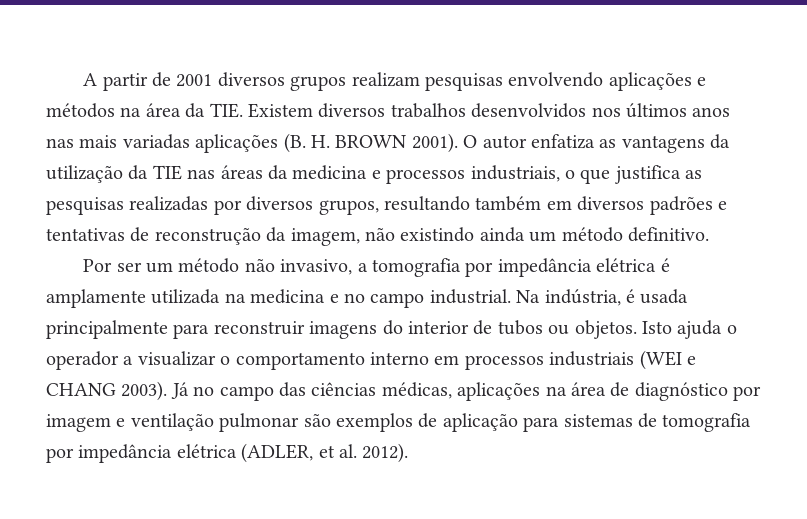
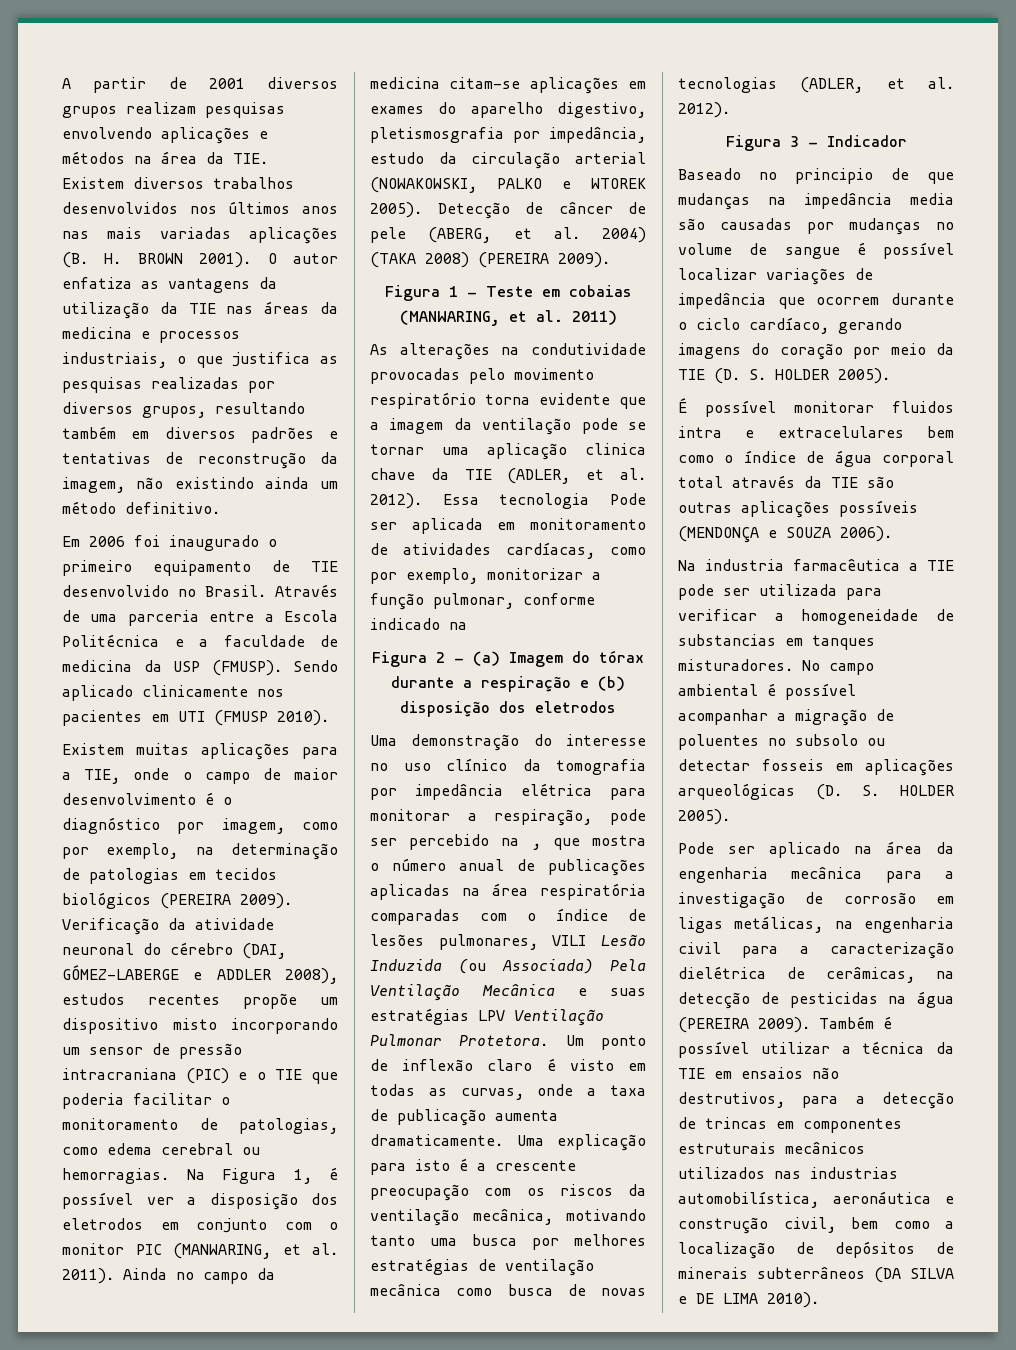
[83,258,670,277] [46,289,689,308] [46,320,737,339] [46,350,696,370] [46,381,762,401] [46,413,752,432] [46,443,409,463] Por ser um método não invasivo, a tomografia por impedância elétrica é amplamente utilizada na medicina e no campo industrial. Na indústria, é usada principalmente para reconstruir imagens do interior de tubos ou objetos. Isto ajuda o operador a visualizar o comportamento interno em processos industriais (WEI e CHANG 2003). Já no campo das ciências médicas, aplicações na área de diagnóstico por imagem e ventilação pulmonar são exemplos de aplicação para sistemas de tomografia por impedância elétrica (ADLER, et al. 2012). -> [62,535,277,551] [62,560,338,576] [62,584,338,597] [62,610,338,626] [62,634,338,647] [62,660,338,676] [62,685,284,701] [62,710,329,726] [62,743,338,760] [62,768,338,784] [62,792,232,805] [62,817,338,834] [62,843,338,860] [62,868,277,884] [62,892,292,909] [62,918,274,935] [62,942,286,959] [62,965,338,984] [62,993,338,1009] [62,1018,338,1034] [62,1043,242,1059] [62,1068,338,1084] [62,1093,230,1109] [62,1118,338,1134] [62,1143,260,1155] [62,1167,338,1184] [62,1192,338,1210] [62,1218,338,1233] [62,1243,338,1259] [62,1268,275,1284] [370,77,646,94] [370,102,646,118] [370,127,646,143] [370,152,646,169] [370,177,646,193] [370,202,646,219] [370,227,646,243] [370,252,610,268] [384,285,632,301] [399,310,617,326] [370,343,646,360] [370,368,594,384] [370,392,646,409] [370,418,646,435] [370,443,646,460] [370,468,646,484] [370,493,646,509] [370,518,646,534] [370,542,646,559] [370,568,601,584] [370,593,595,610] [370,618,467,630] [372,650,644,667] [391,676,625,692] [400,701,616,717] [370,734,646,751] [370,758,646,775] [370,783,646,800] [370,809,646,826] [370,834,646,850] [370,858,646,876] [370,883,646,900] [370,908,646,925] [370,934,646,950] [370,959,646,974] [370,984,646,1001] [370,1008,604,1026] [370,1034,646,1050] [370,1058,646,1071] [370,1084,646,1100] [370,1109,558,1126] [370,1134,646,1151] [370,1158,576,1175] [370,1184,646,1201] [370,1209,646,1226] [370,1234,646,1250] [370,1258,594,1276] [370,1284,646,1296] [678,77,954,93] [678,102,730,118] [725,135,907,151] [678,168,954,184] [678,193,954,210] [678,218,954,235] [678,242,954,259] [678,268,873,285] [678,293,954,309] [678,317,902,334] [678,343,954,360] [678,368,890,384] [678,398,954,417] [678,426,954,438] [678,450,954,467] [678,475,894,488] [678,500,918,518] [678,526,892,543] [678,559,954,571] [678,584,882,600] [678,609,954,625] [678,634,875,650] [678,659,874,675] [678,683,856,700] [678,709,894,726] [678,734,885,750] [678,759,954,776] [678,783,954,800] [678,809,730,825] [678,841,954,858] [678,867,954,883] [678,892,954,909] [678,916,954,933] [678,942,954,959] [678,966,954,983] [678,991,954,1009] [678,1016,892,1033] [678,1041,954,1058] [678,1067,839,1079] [678,1092,954,1109] [678,1117,902,1133] [678,1142,865,1154] [678,1167,898,1179] [678,1191,954,1208] [678,1217,954,1234] [678,1241,954,1259] [678,1267,954,1283] [678,1292,819,1308] Em 2006 foi inaugurado o primeiro equipamento de TIE desenvolvido no Brasil. Através de uma parceria entre a Escola Politécnica e a faculdade de medicina da USP (FMUSP). Sendo aplicado clinicamente nos pacientes em UTI (FMUSP 2010). // Existem muitas aplicações para a TIE, onde o campo de maior desenvolvimento é o diagnóstico por imagem, como por exemplo, na determinação de patologias em tecidos biológicos (PEREIRA 2009). Verificação da atividade neuronal do cérebro (DAI, GÓMEZ-LABERGE e ADDLER 2008), estudos recentes propõe um dispositivo misto incorporando um sensor de pressão intracraniana (PIC) e o TIE que poderia facilitar o monitoramento de patologias, como edema cerebral ou hemorragias. Na Figura 1, é possível ver a disposição dos eletrodos em conjunto com o monitor PIC (MANWARING, et al. 2011). Ainda no campo da medicina citam-se aplicações em exames do aparelho digestivo, pletismosgrafia por impedância, estudo da circulação arterial (NOWAKOWSKI, PALKO e WTOREK 2005). Detecção de câncer de pele (ABERG, et al. 2004) (TAKA 2008) (PEREIRA 2009). // Figura 1 - Teste em cobaias (MANWARING, et al. 2011) // As alterações na condutividade provocadas pelo movimento respiratório torna evidente que a imagem da ventilação pode se tornar uma aplicação clinica chave da TIE (ADLER, et al. 2012). Essa tecnologia Pode ser aplicada em monitoramento de atividades cardíacas, como por exemplo, monitorizar a função pulmonar, conforme indicado na // Figura 2 - (a) Imagem do tórax durante a respiração e (b) disposição dos eletrodos // Uma demonstração do interesse no uso clínico da tomografia por impedância elétrica para monitorar a respiração, pode ser percebido na , que mostra o número anual de publicações aplicadas na área respiratória comparadas com o índice de lesões pulmonares, VILI Lesão Induzida (ou Associada) Pela Ventilação Mecânica e suas estratégias LPV Ventilação Pulmonar Protetora. Um ponto de inflexão claro é visto em todas as curvas, onde a taxa de publicação aumenta dramaticamente. Uma explicação para isto é a crescente preocupação com os riscos da ventilação mecânica, motivando tanto uma busca por melhores estratégias de ventilação mecânica como busca de novas tecnologias (ADLER, et al. 2012). // Figura 3 - Indicador // Baseado no principio de que mudanças na impedância media são causadas por mudanças no volume de sangue é possível localizar variações de impedância que ocorrem durante o ciclo cardíaco, gerando imagens do coração por meio da TIE (D. S. HOLDER 2005). // É possível monitorar fluidos intra e extracelulares bem como o índice de água corporal total através da TIE são outras aplicações possíveis (MENDONÇA e SOUZA 2006). // Na industria farmacêutica a TIE pode ser utilizada para verificar a homogeneidade de substancias em tanques misturadores. No campo ambiental é possível acompanhar a migração de poluentes no subsolo ou detectar fosseis em aplicações arqueológicas (D. S. HOLDER 2005). // Pode ser aplicado na área da engenharia mecânica para a investigação de corrosão em ligas metálicas, na engenharia civil para a caracterização dielétrica de cerâmicas, na detecção de pesticidas na água (PEREIRA 2009). Também é possível utilizar a técnica da TIE em ensaios não destrutivos, para a detecção de trincas em componentes estruturais mecânicos utilizados nas industrias automobilística, aeronáutica e construção civil, bem como a localização de depósitos de minerais subterrâneos (DA SILVA e DE LIMA 2010).

